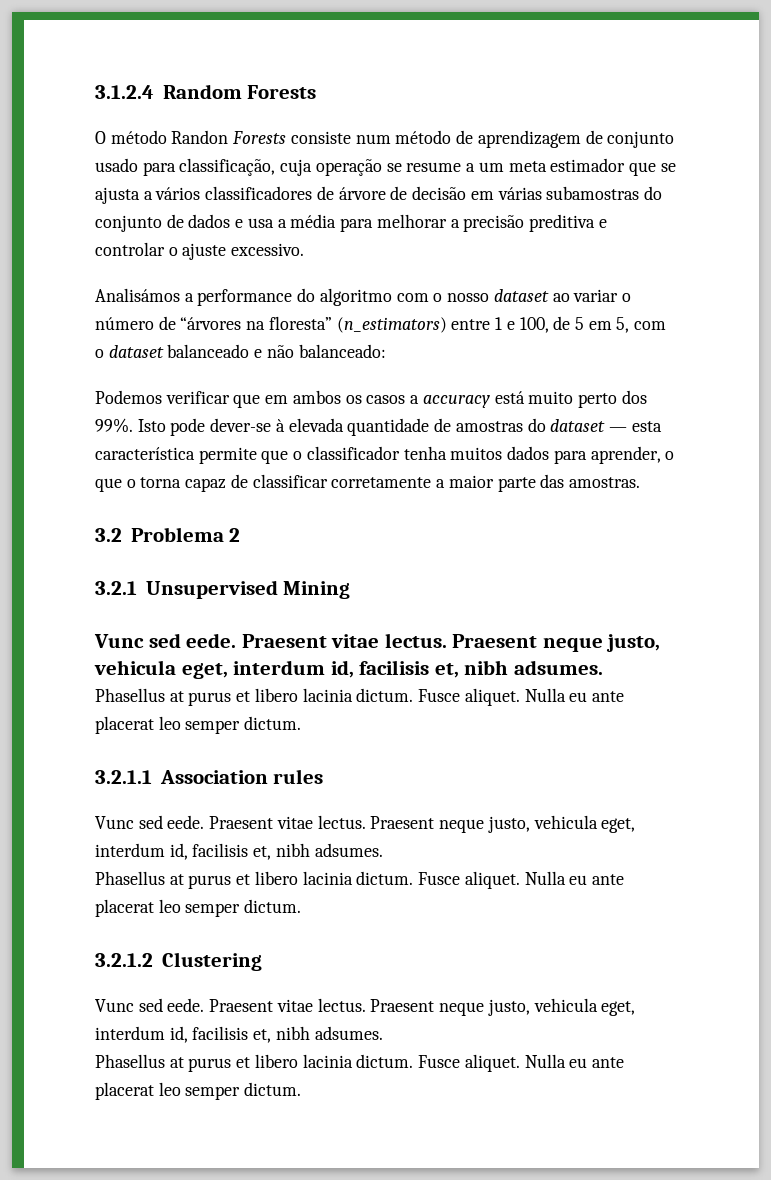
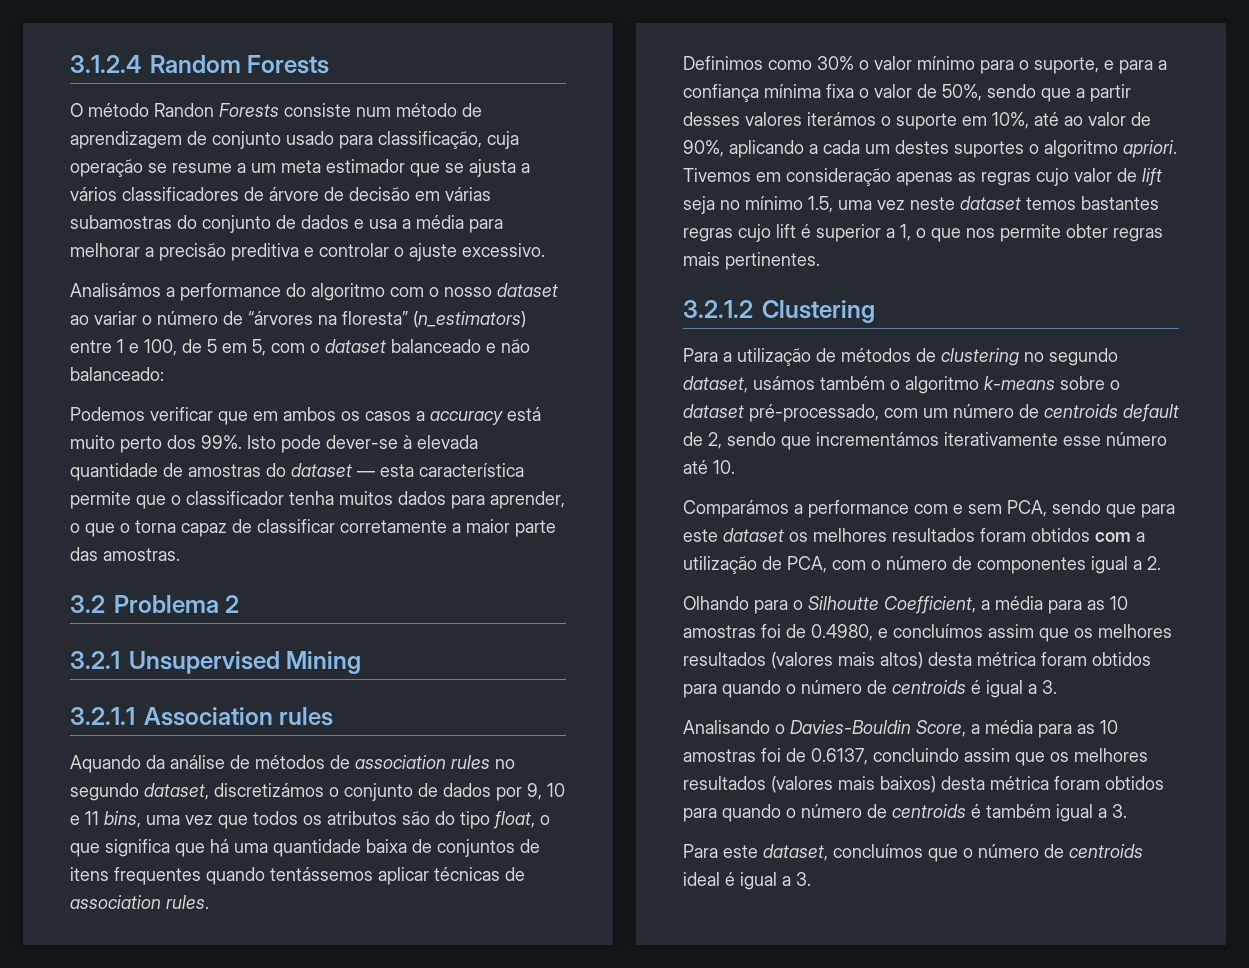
[94,633,661,652] [94,660,603,679] [95,688,624,706] [95,716,302,734] [95,769,324,784] [95,815,636,833] [95,843,383,860] [95,871,624,889] [95,899,302,917] [95,952,262,971] [95,998,636,1016] [95,1026,383,1043] [95,1054,624,1072] [95,1082,302,1100] Vunc sed eede. Praesent vitae lectus. Praesent neque justo, vehicula eget, interdum id, facilisis et, nibh adsumes. // Phasellus at purus et libero lacinia dictum. Fusce aliquet. Nulla eu ante placerat leo semper dictum. // 3.2.1.1 Association rules // Vunc sed eede. Praesent vitae lectus. Praesent neque justo, vehicula eget, interdum id, facilisis et, nibh adsumes. // Phasellus at purus et libero lacinia dictum. Fusce aliquet. Nulla eu ante placerat leo semper dictum. // 3.2.1.2 Clustering // Vunc sed eede. Praesent vitae lectus. Praesent neque justo, vehicula eget, interdum id, facilisis et, nibh adsumes. // Phasellus at purus et libero lacinia dictum. Fusce aliquet. Nulla eu ante placerat leo semper dictum. -> [70,707,334,726] [70,755,515,773] [70,783,565,801] [70,811,550,829] [70,839,540,857] [70,867,525,885] [70,895,209,909] [683,56,1167,74] [683,84,1131,102] [683,112,1151,130] [683,140,1177,158] [683,168,1162,186] [683,196,1159,214] [683,224,1163,242] [683,252,820,270] [683,300,875,323] [683,348,1118,366] [683,376,1120,394] [683,404,1179,422] [683,432,1167,450] [683,460,735,474] [683,500,1175,518] [683,528,1145,542] [683,556,1161,574] [683,596,1128,614] [683,624,1172,642] [683,652,1151,669] [683,680,1057,698] [683,720,1118,738] [683,748,1148,766] [683,776,1164,793] [683,804,1127,822] [683,844,1143,862] [683,872,811,890] 3.2.1.1 Association rules // Aquando da análise de métodos de association rules no segundo dataset, discretizámos o conjunto de dados por 9, 10 e 11 bins, uma vez que todos os atributos são do tipo float, o que significa que há uma quantidade baixa de conjuntos de itens frequentes quando tentássemos aplicar técnicas de association rules. // Definimos como 30% o valor mínimo para o suporte, e para a confiança mínima fixa o valor de 50%, sendo que a partir desses valores iterámos o suporte em 10%, até ao valor de 90%, aplicando a cada um destes suportes o algoritmo apriori. Tivemos em consideração apenas as regras cujo valor de lift seja no mínimo 1.5, uma vez neste dataset temos bastantes regras cujo lift é superior a 1, o que nos permite obter regras mais pertinentes. // 3.2.1.2 Clustering // Para a utilização de métodos de clustering no segundo dataset, usámos também o algoritmo k-means sobre o dataset pré-processado, com um número de centroids default de 2, sendo que incrementámos iterativamente esse número até 10. // Comparámos a performance com e sem PCA, sendo que para este dataset os melhores resultados foram obtidos com a utilização de PCA, com o número de componentes igual a 2. // Olhando para o Silhoutte Coefficient, a média para as 10 amostras foi de 0.4980, e concluímos assim que os melhores resultados (valores mais altos) desta métrica foram obtidos para quando o número de centroids é igual a 3. // Analisando o Davies-Bouldin Score, a média para as 10 amostras foi de 0.6137, concluindo assim que os melhores resultados (valores mais baixos) desta métrica foram obtidos para quando o número de centroids é também igual a 3. // Para este dataset, concluímos que o número de centroids ideal é igual a 3.

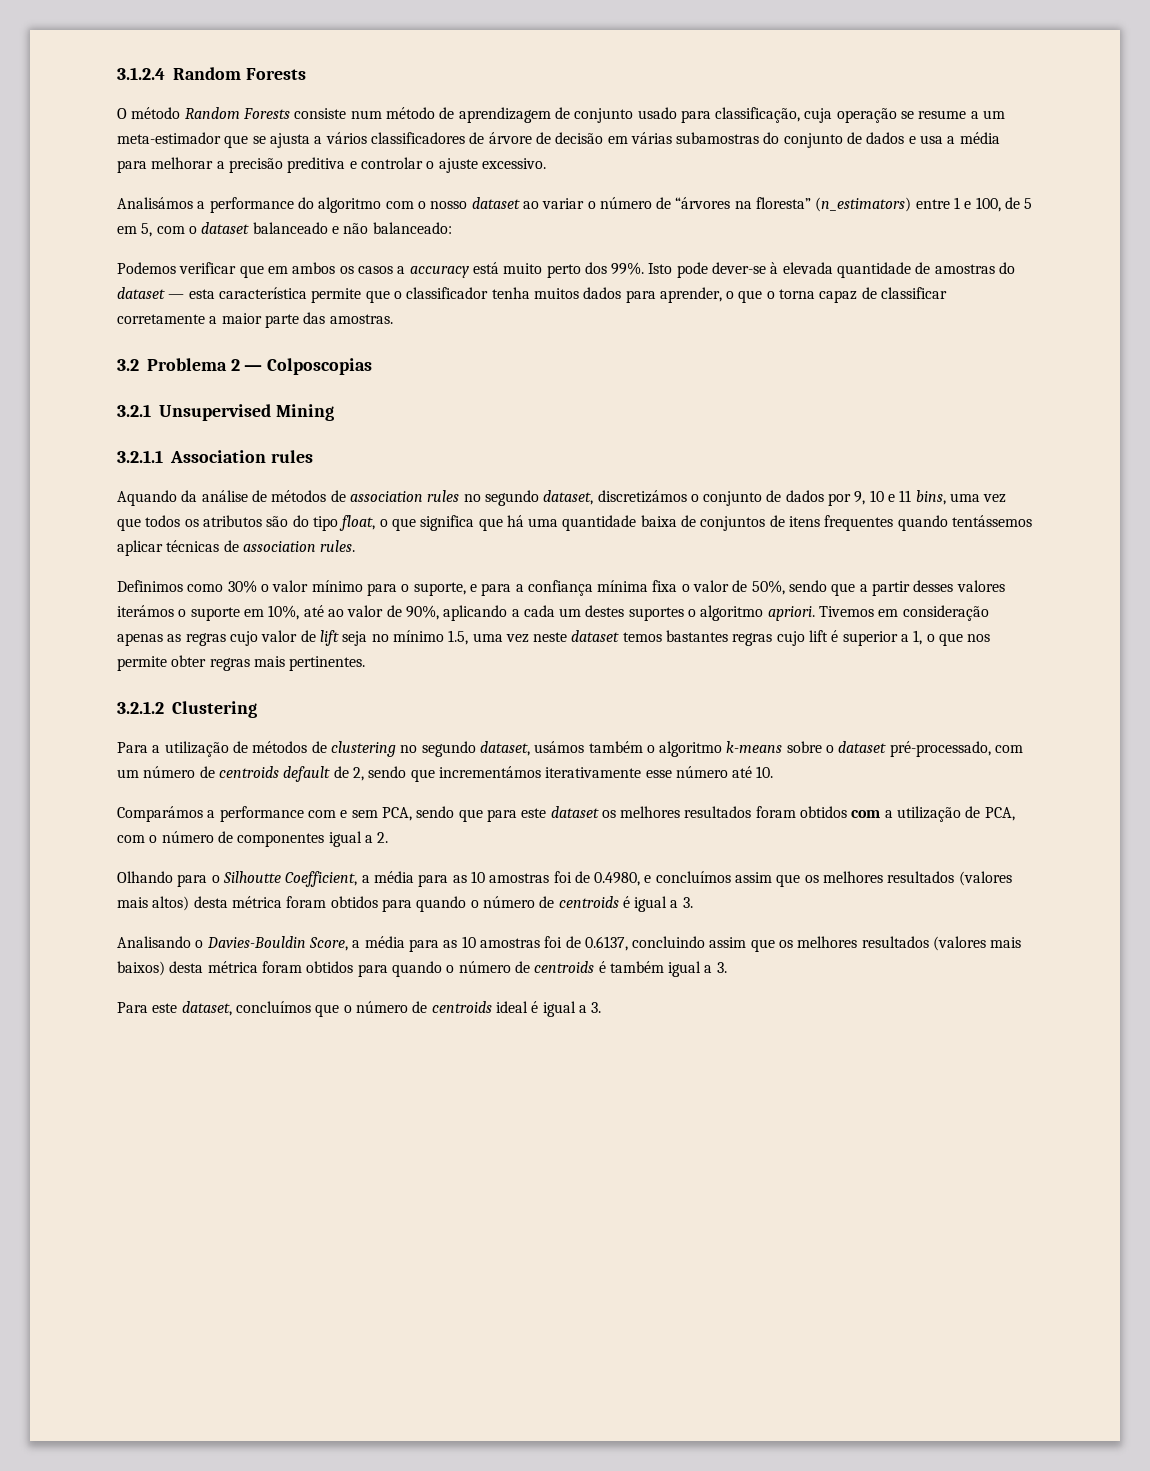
[154,103,214,117] Randon -> [184,107,240,119] Random
[281,159,405,173] meta estimador -> [117,132,221,144] meta-estimador
(240, 604) none -> [244,358,373,375] — Colposcopias

